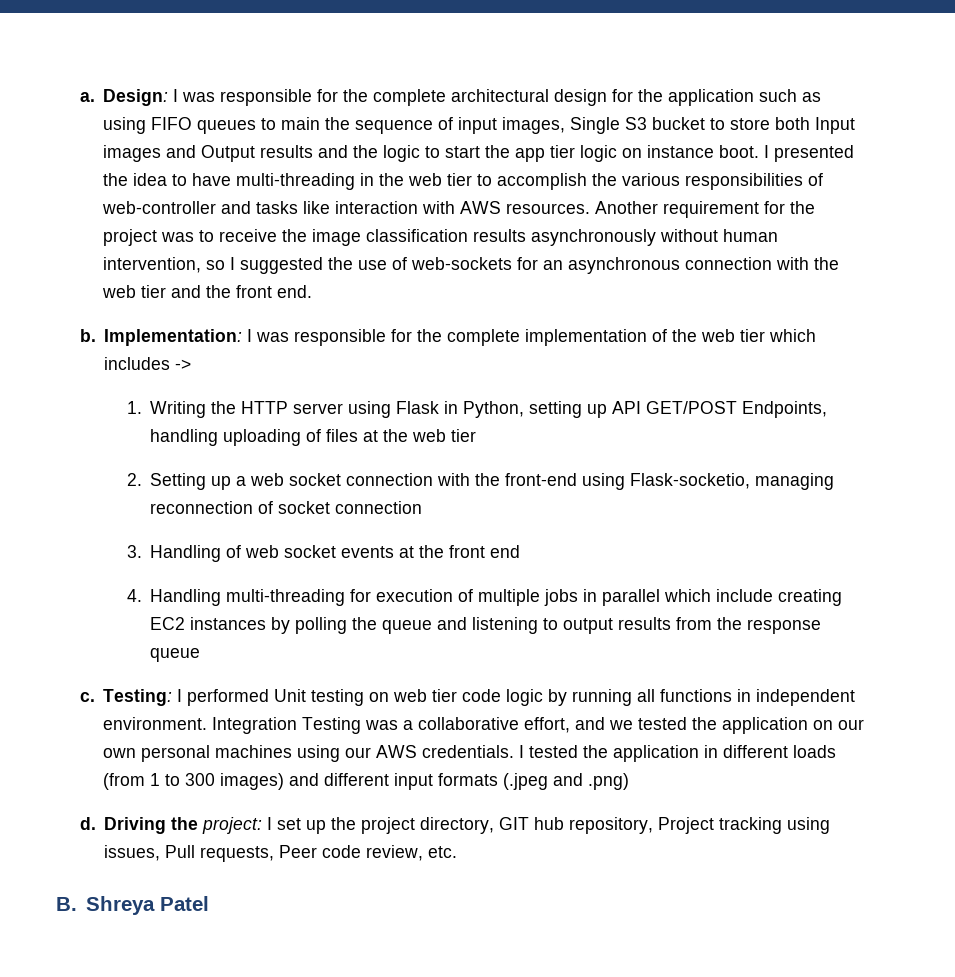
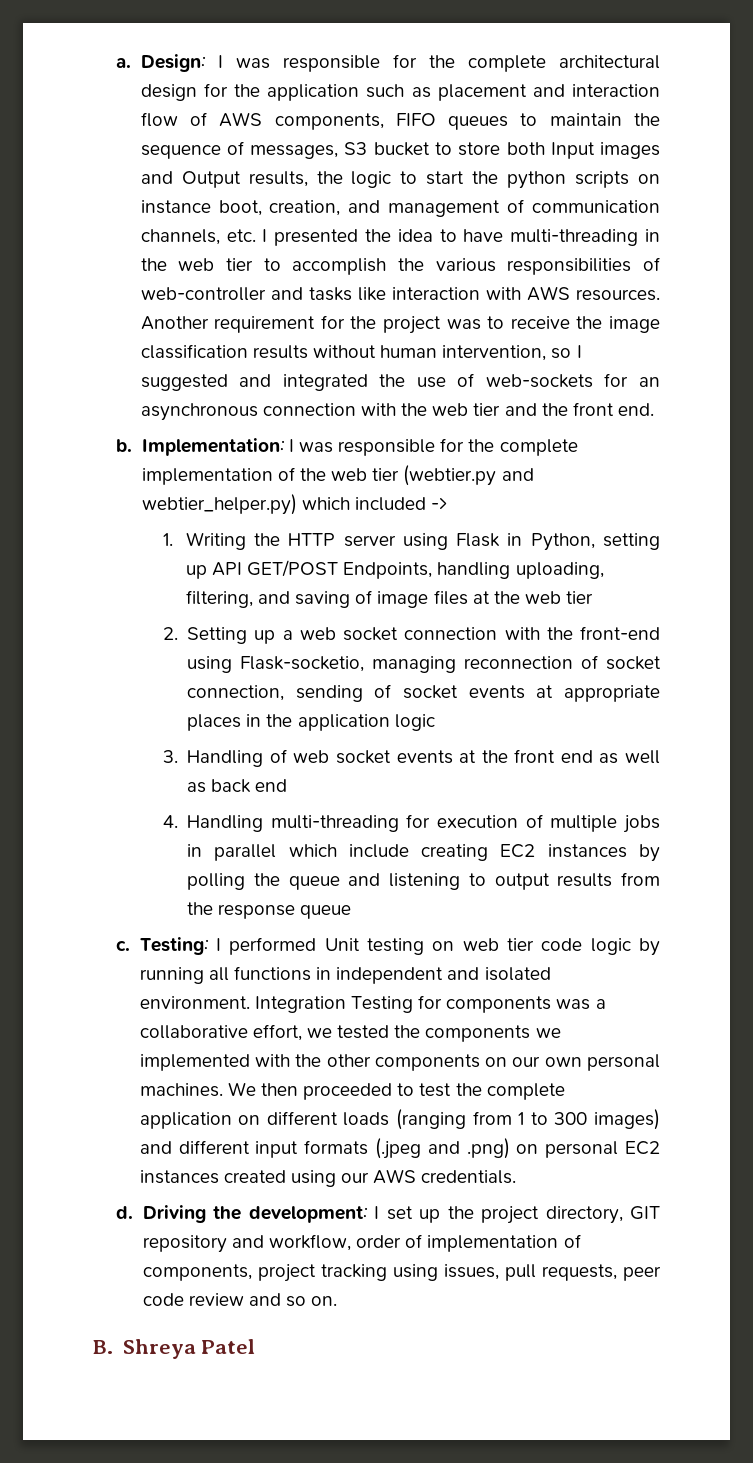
[103,117,147,134] using -> [437,84,660,101] [140,112,384,130] placement and interaction flow of AWS components,
[281,117,321,130] main -> [549,113,622,126] maintain
[458,117,621,134] input images, Single -> [250,145,339,159] messages,
[260,145,349,158] results and -> [248,171,308,187] results,
[515,145,760,162] app tier logic on instance boot. -> [507,171,660,189] [140,199,660,217] [140,229,256,245] python scripts on instance boot, creation, and management of communication channels, etc.
[531,229,657,246] asynchronously -> (308, 352) none
(324, 265) none -> [239,374,368,391] and integrated
[769,329,817,342] [104,357,171,370] which includes -> [403,465,534,486] [141,494,426,515] (webtier.py and webtier_helper.py) which included
[223,429,322,446] uploading of -> [515,562,604,579] [185,590,429,608] uploading, filtering, and saving of image
[335,501,423,514] connection -> [187,684,661,702] [187,714,435,731] connection, sending of socket events at appropriate places in the application logic
(521, 551) none -> [599,750,660,764] [187,779,288,793] as well as back end
(856, 697) none -> [447,967,551,981] and isolated
(362, 725) none -> [418,995,552,1013] for components
[575,717,606,730] and -> (302, 1032) none
[722,717,865,734] [103,745,837,762] [103,773,146,790] application on our own personal machines using our AWS credentials. I tested the application in different loads (from -> [425,1025,561,1042] [139,1054,660,1071] [139,1082,565,1100] [139,1109,512,1130] components we implemented with the other components on our own personal machines. We then proceeded to test the complete application on different loads (ranging from
(630, 781) none -> [516,1141,660,1158] [139,1169,517,1187] on personal EC2 instances created using our AWS credentials.
[202,817,263,834] project: -> [248,1206,368,1223] development:
[534,817,831,834] [104,845,458,862] hub repository, Project tracking using issues, Pull requests, Peer code review, etc. -> [142,1234,581,1253] [142,1264,661,1282] [142,1293,338,1307] repository and workflow, order of implementation of components, project tracking using issues, pull requests, peer code review and so on.

